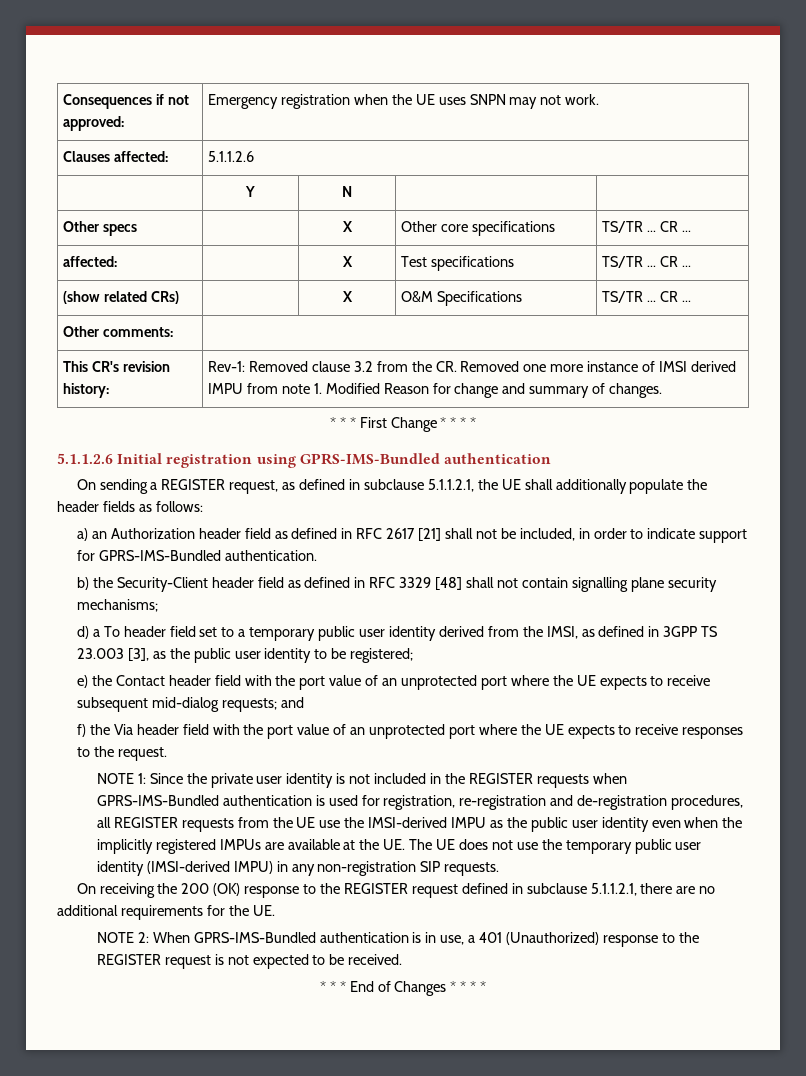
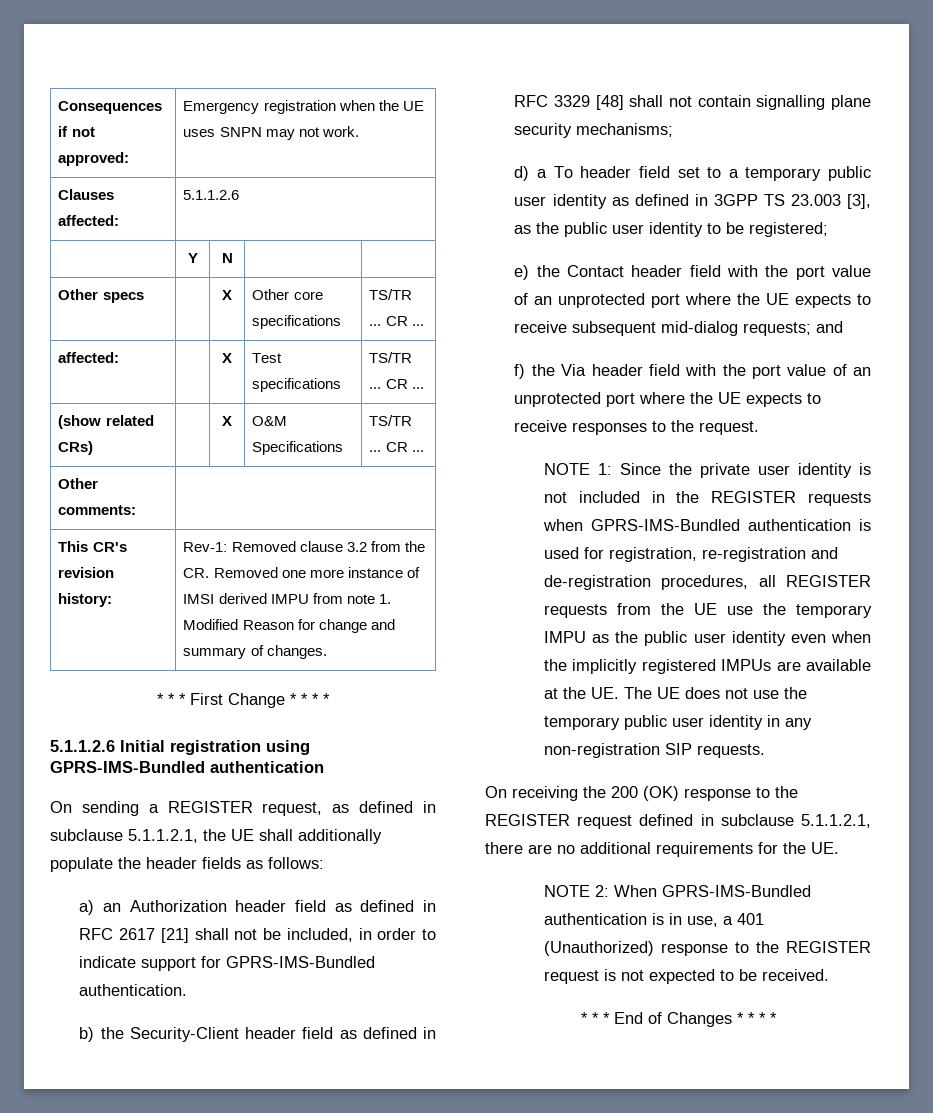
[438,626,578,639] derived from the IMSI, -> (607, 201) none
[368,817,448,828] IMSI-derived -> [796,604,872,618] temporary
[146,861,273,874] (IMSI-derived IMPU) -> (763, 722) none

